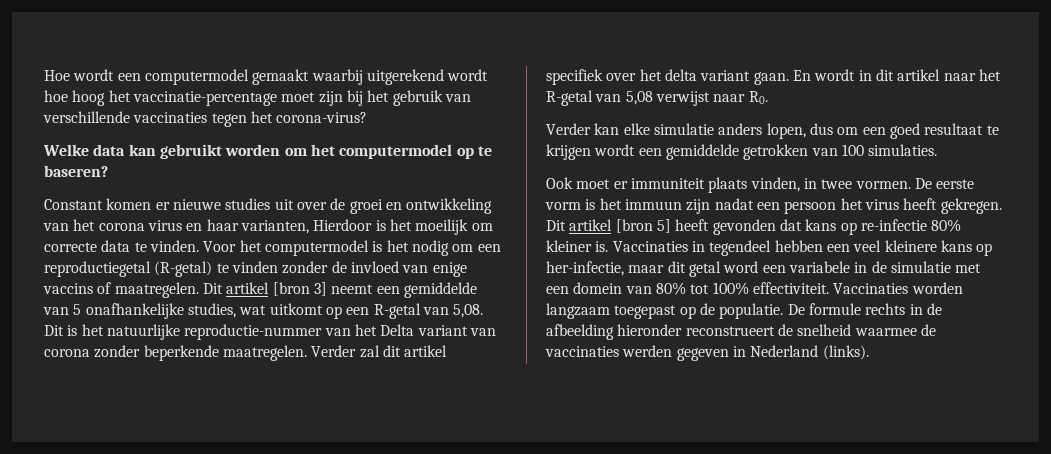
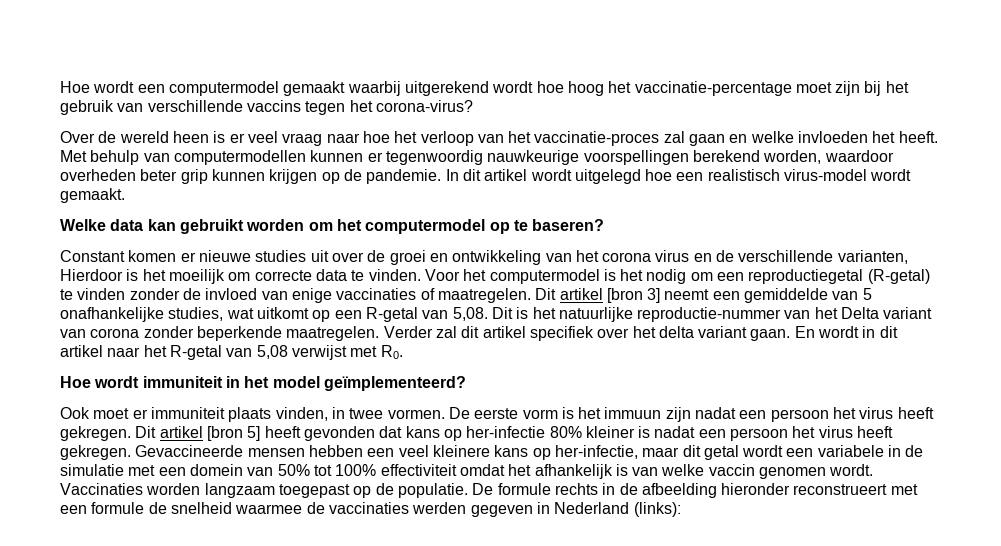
[133,112,208,123] vaccinaties -> [246,100,301,112] vaccins
(368, 117) none -> [60,131,938,146] [60,150,894,165] [60,169,912,184] [60,188,125,203] // Over de wereld heen is er veel vraag naar hoe het verloop van het vaccinatie-proces zal gaan en welke invloeden het heeft. Met behulp van computermodellen kunnen er tegenwoordig nauwkeurige voorspellingen berekend worden, waardoor overheden beter grip kunnen krijgen op de pandemie. In dit artikel wordt uitgelegd hoe een realistisch virus-model wordt gemaakt.
[206,219,239,231] haar -> [716,250,834,262] de verschillende
[43,283,93,294] vaccins -> [336,288,417,300] vaccinaties
[713,94,746,102] naar -> [350,346,378,357] met
[546,123,999,139] [546,144,938,160] Verder kan elke simulatie anders lopen, dus om een goed resultaat te krijgen wordt een gemiddelde getrokken van 100 simulaties. -> [60,376,466,391] Hoe wordt immuniteit in het model geïmplementeerd?
[860,219,927,231] re-infectie -> [466,426,546,438] her-infectie
[595,240,772,256] is. Vaccinaties in tegendeel -> [638,426,894,441] [60,445,305,460] is nadat een persoon het virus heeft gekregen. Gevaccineerde mensen
[723,261,759,273] word -> [742,445,784,457] wordt
[655,282,686,295] 80% -> [277,464,310,476] 50%
[752,282,829,294] effectiviteit. -> [380,464,874,479] effectiviteit omdat het afhankelijk is van welke vaccin genomen wordt.
(775, 331) none -> [890,484,918,495] [60,502,145,514] met een formule
[822,345,869,360] (links). -> [633,502,681,517] (links):

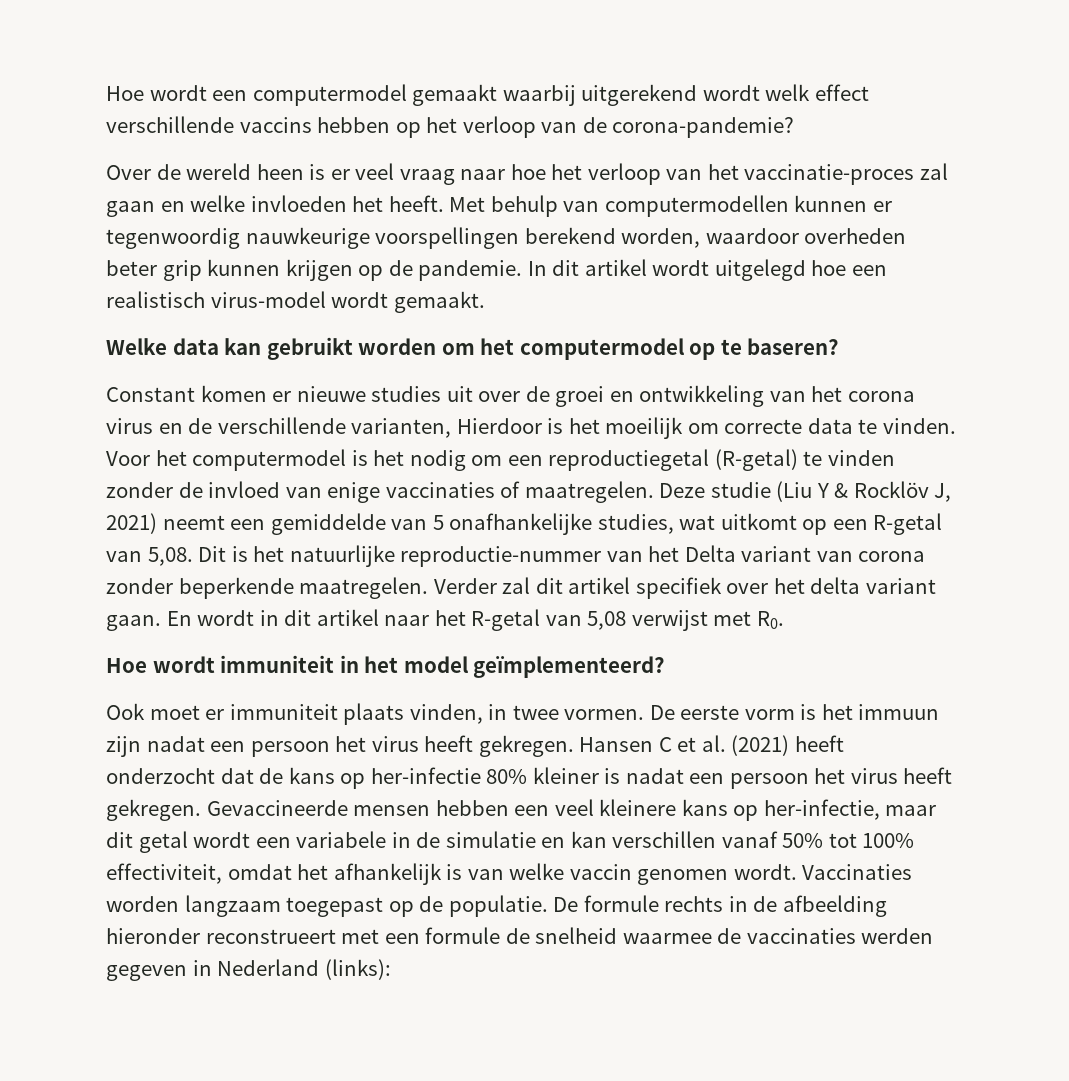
[536,81,909,96] [60,100,473,115] hoe hoog het vaccinatie-percentage moet zijn bij het gebruik van verschillende vaccins tegen het corona-virus? -> [765,84,869,101] [106,116,795,138] welk effect verschillende vaccins hebben op het verloop van de corona-pandemie?
[535,288,661,303] Dit artikel [bron 3] -> [659,481,952,502] [106,513,157,534] Deze studie (Liu Y & Rocklöv J, 2021)
[135,426,403,441] Dit artikel [bron 5] heeft gevonden dat -> [579,735,844,756] [106,768,284,784] Hansen C et al. (2021) heeft onderzocht dat de
[128,464,274,476] met een domein van -> [541,831,778,848] en kan verschillen vanaf
[380,464,457,476] effectiviteit -> [106,863,222,884] effectiviteit,

